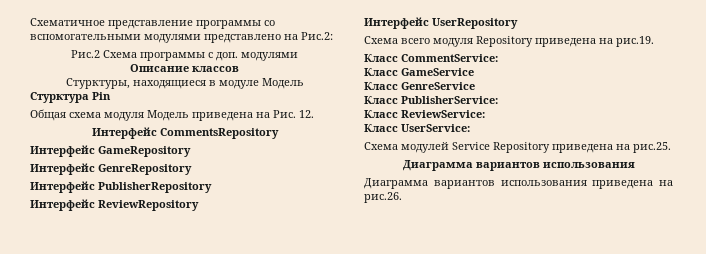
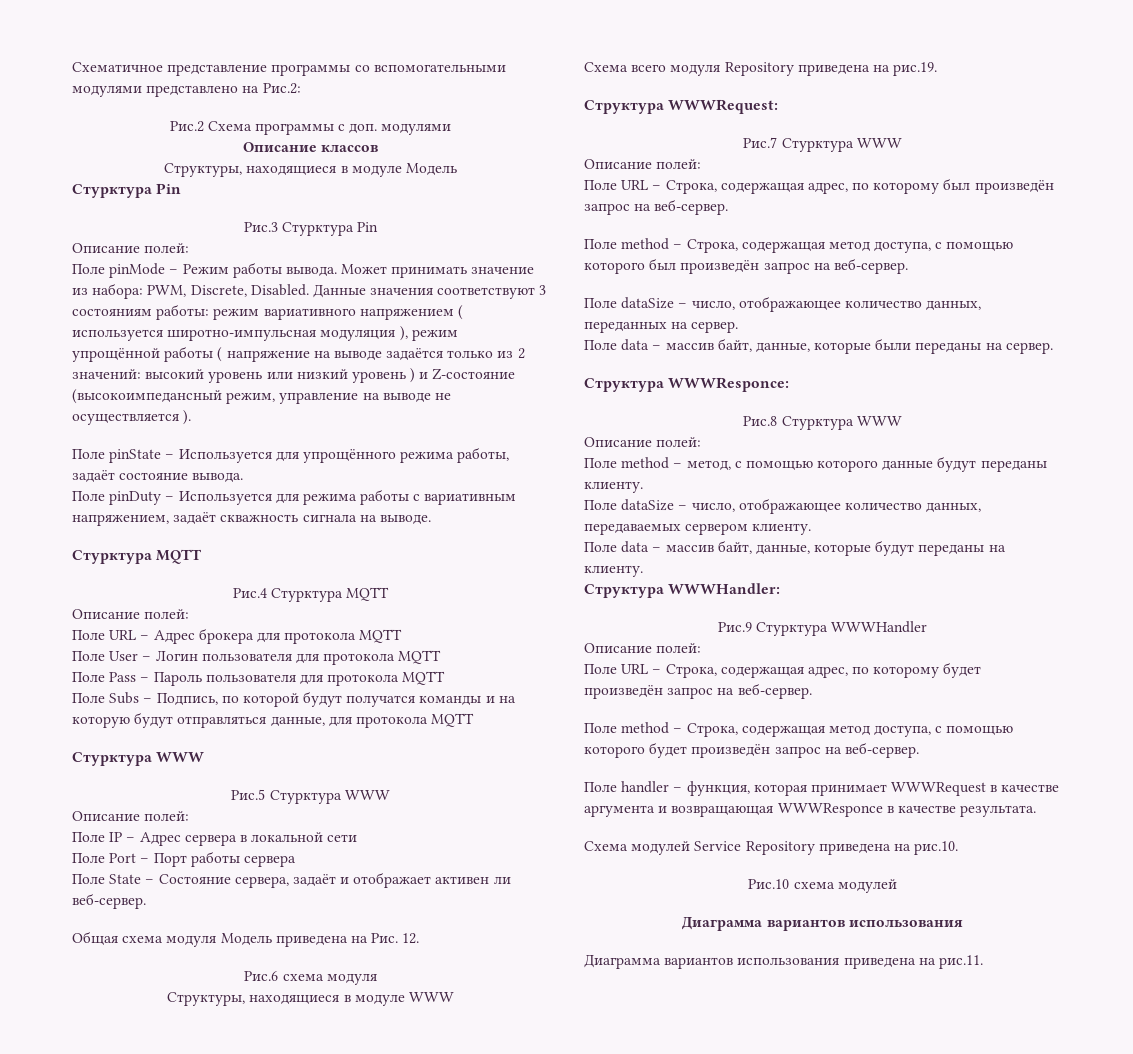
[65,78,130,89] Стурктуры, -> [164,163,243,177] Структуры,
(111, 96) none -> [243,222,379,236] [72,243,190,253] [72,262,535,278] [72,283,547,299] [72,304,463,320] [72,326,458,341] [72,346,525,362] [72,368,516,383] [72,389,451,404] [72,410,192,425] [72,447,510,463] [72,470,244,483] [72,489,517,505] [72,512,431,526] [72,549,202,564] [232,587,390,602] [72,609,190,619] [72,628,403,644] [72,650,442,665] [72,671,446,686] [72,691,516,707] [72,712,475,728] [72,752,205,766] [231,789,390,804] [72,811,190,821] [72,832,358,846] [72,851,296,867] [72,872,511,888] [72,893,146,909] // Рис.3 Стурктура Pin // Описание полей: // Поле pinMode – Режим работы вывода. Может принимать значение из набора: PWM, Discrete, Disabled. Данные значения соответствуют 3 состояниям работы: режим вариативного напряжением ( используется широтно-импульсная модуляция ), режим упрощённой работы ( напряжение на выводе задаётся только из 2 значений: высокий уровень или низкий уровень ) и Z-состояние (высокоимпедансный режим, управление на выводе не осуществляется ). // Поле pinState – Используется для упрощённого режима работы, задаёт состояние вывода. // Поле pinDuty – Используется для режима работы с вариативным напряжением, задаёт скважность сигнала на выводе. // Стурктура MQTT // Рис.4 Стурктура MQTT // Описание полей: // Поле URL – Адрес брокера для протокола MQTT // Поле User – Логин пользователя для протокола MQTT // Поле Pass – Пароль пользователя для протокола MQTT // Поле Subs – Подпись, по которой будут получатся команды и на которую будут отправляться данные, для протокола MQTT // Стурктура WWW // Рис.5 Стурктура WWW // Описание полей: // Поле IP – Адрес сервера в локальной сети // Поле Port – Порт работы сервера // Поле State – Состояние сервера, задаёт и отображает активен ли веб-сервер.
[91,127,279,139] [30,145,191,157] [30,163,192,175] [30,181,212,193] [30,199,199,211] [364,17,518,29] Интерфейс CommentsRepository // Интерфейс GameRepository // Интерфейс GenreRepository // Интерфейс PublisherRepository // Интерфейс ReviewRepository // Интерфейс UserRepository -> [244,971,377,985] [167,992,454,1006] Рис.6 схема модуля // Структуры, находящиеся в модуле WWW
[364,54,498,62] [364,68,474,76] [364,82,475,90] [364,96,498,104] [364,110,485,118] [364,124,470,132] Класс CommentService: // Класс GameService // Класс GenreService // Класс PublisherService: // Класс ReviewService: // Класс UserService: -> [584,99,779,114] [743,137,902,152] [584,159,702,169] [584,178,1054,194] [584,199,729,215] [584,238,1014,253] [584,258,908,274] [584,296,982,312] [584,321,739,333] [584,338,1053,354] [584,377,790,392] [743,416,902,430] [584,437,702,447] [584,456,1047,472] [584,481,643,493] [584,498,982,514] [584,523,812,535] [584,540,1006,556] [584,565,643,577] [584,583,781,598] [717,621,928,636] [584,643,702,653] [584,662,982,678] [584,683,812,699] [584,722,1014,737] [584,742,919,758] [584,781,1060,796] [584,803,1037,817] Структура WWWRequest: // Рис.7 Стурктура WWW // Описание полей: // Поле URL – Строка, содержащая адрес, по которому был произведён запрос на веб-сервер. // Поле method – Строка, содержащая метод доступа, с помощью которого был произведён запрос на веб-сервер. // Поле dataSize – число, отображающее количество данных, переданных на сервер. // Поле data – массив байт, данные, которые были переданы на сервер. // Структура WWWResponce: // Рис.8 Стурктура WWW // Описание полей: // Поле method – метод, с помощью которого данные будут переданы клиенту. // Поле dataSize – число, отображающее количество данных, передаваемых сервером клиенту. // Поле data – массив байт, данные, которые будут переданы на клиенту. // Структура WWWHandler: // Рис.9 Стурктура WWWHandler // Описание полей: // Поле URL – Строка, содержащая адрес, по которому будет произведён запрос на веб-сервер. // Поле method – Строка, содержащая метод доступа, с помощью которого будет произведён запрос на веб-сервер. // Поле handler – функция, которая принимает WWWRequest в качестве аргумента и возвращающая WWWResponce в качестве результата.
[633,142,671,153] рис.25. -> [914,841,959,855] [748,879,897,893] рис.10. // Рис.10 схема модулей
[364,192,402,203] рис.26. -> [938,955,983,969] рис.11.

